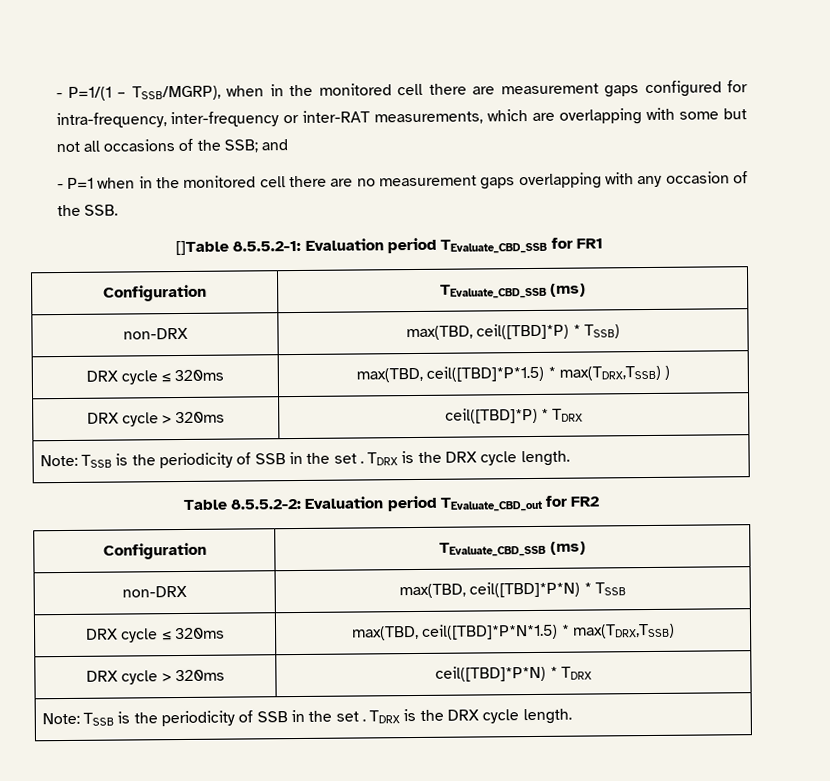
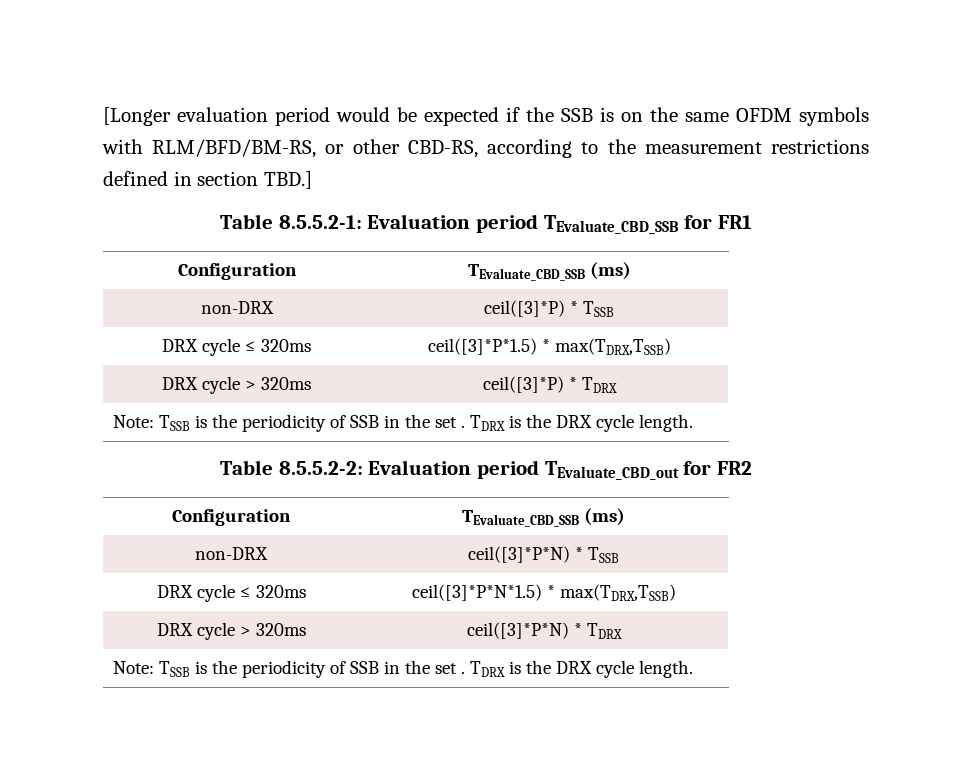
[55,80,749,101] [55,107,748,129] [55,138,289,153] [56,171,749,190] [56,204,118,217] [175,240,230,256] - P=1/(1 – TSSB/MGRP), when in the monitored cell there are measurement gaps configured for intra-frequency, inter-frequency or inter-RAT measurements, which are overlapping with some but not all occasions of the SSB; and // - P=1 when in the monitored cell there are no measurement gaps overlapping with any occasion of the SSB. // []Table -> [103,107,869,126] [102,139,869,158] [103,171,312,189] [220,214,274,229] [Longer evaluation period would be expected if the SSB is on the same OFDM symbols with RLM/BFD/BM-RS, or other CBD-RS, according to the measurement restrictions defined in section TBD.] // Table
[406,323,620,341] [85,369,225,385] [355,365,671,383] [86,411,226,427] [444,407,538,424] max(TBD, ceil([TBD]*P) * TSSB) // DRX cycle ≤ 320ms | max(TBD, ceil([TBD]*P*1.5) * max(TDRX,TSSB) ) // DRX cycle > 320ms | ceil([TBD]*P) -> [484,300,614,317] [162,338,311,356] [427,338,671,355] [162,376,311,394] [482,376,564,393] ceil([3]*P) * TSSB // DRX cycle ≤ 320ms | ceil([3]*P*1.5) * max(TDRX,TSSB) // DRX cycle > 320ms | ceil([3]*P)
[399,581,626,599] [86,627,225,643] [352,623,675,641] [86,669,225,685] [435,665,547,682] max(TBD, ceil([TBD]*P*N) * TSSB // DRX cycle ≤ 320ms | max(TBD, ceil([TBD]*P*N*1.5) * max(TDRX,TSSB) // DRX cycle > 320ms | ceil([TBD]*P*N) -> [468,546,619,563] [156,584,306,602] [411,584,676,601] [156,622,306,640] [466,622,569,639] ceil([3]*P*N) * TSSB // DRX cycle ≤ 320ms | ceil([3]*P*N*1.5) * max(TDRX,TSSB) // DRX cycle > 320ms | ceil([3]*P*N)

